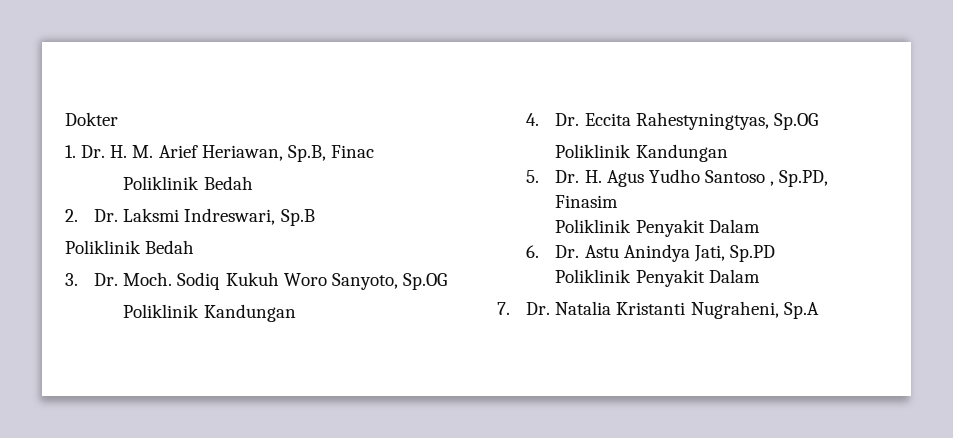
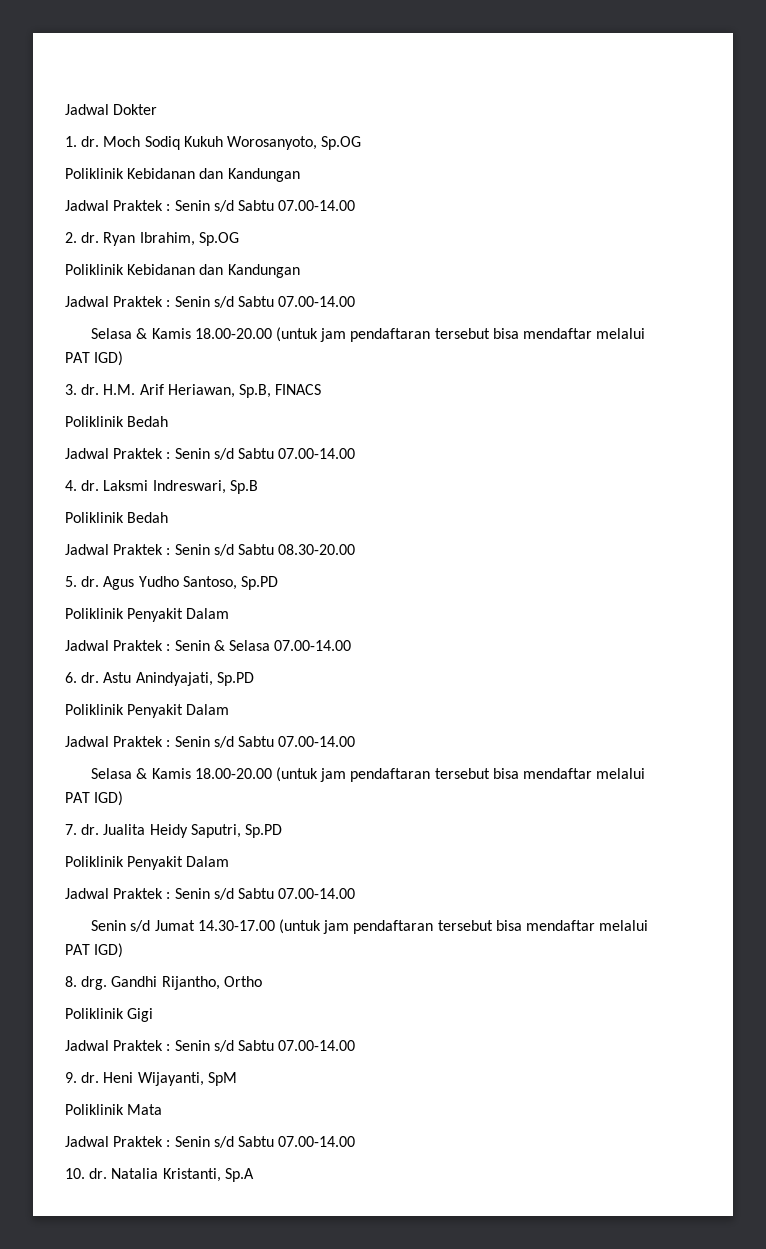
(65, 119) none -> [65,104,109,115] Jadwal
[81,145,198,158] Dr. H. M. Arief -> [81,136,362,150] [65,168,300,182] [65,200,356,212] [65,232,239,246] [65,264,300,278] [65,296,356,308] [91,327,646,342] [65,351,124,366] [65,384,164,395] dr. Moch Sodiq Kukuh Worosanyoto, Sp.OG // Poliklinik Kebidanan dan Kandungan // Jadwal Praktek : Senin s/d Sabtu 07.00-14.00 // 2. dr. Ryan Ibrahim, Sp.OG // Poliklinik Kebidanan dan Kandungan // Jadwal Praktek : Senin s/d Sabtu 07.00-14.00 // Selasa & Kamis 18.00-20.00 (untuk jam pendaftaran tersebut bisa mendaftar melalui PAT IGD) // 3. dr. H.M. Arif
[330,145,374,158] [123,176,253,190] [65,209,119,222] Finac // Poliklinik Bedah // 2. Dr. -> [275,384,322,395] [65,416,169,427] [65,448,356,460] [65,480,100,491] FINACS // Poliklinik Bedah // Jadwal Praktek : Senin s/d Sabtu 07.00-14.00 // 4. dr.
[65,272,447,290] [123,304,296,322] [526,112,818,130] [555,144,728,162] [526,169,829,187] [555,195,619,208] [555,219,760,237] [526,244,775,262] [555,269,760,287] [497,301,779,319] 3. Dr. Moch. Sodiq Kukuh Woro Sanyoto, Sp.OG // Poliklinik Kandungan // 4. Dr. Eccita Rahestyningtyas, Sp.OG // Poliklinik Kandungan // 5. Dr. H. Agus Yudho Santoso , Sp.PD, Finasim // Poliklinik Penyakit Dalam // 6. Dr. Astu Anindya Jati, Sp.PD // Poliklinik Penyakit Dalam // 7. Dr. Natalia Kristanti Nugraheni, -> [65,544,356,556] [65,576,278,590] [65,608,230,622] [65,640,352,651] [65,672,254,686] [65,704,230,718] [65,736,356,748] [91,767,646,782] [65,791,124,806] [65,824,282,838] [65,856,230,870] [65,888,356,900] [91,919,649,934] [65,943,124,958] [65,976,262,990] [65,1008,154,1022] [65,1040,356,1052] [65,1072,237,1086] [65,1104,163,1115] [65,1136,356,1148] [65,1168,221,1182] Jadwal Praktek : Senin s/d Sabtu 08.30-20.00 // 5. dr. Agus Yudho Santoso, Sp.PD // Poliklinik Penyakit Dalam // Jadwal Praktek : Senin & Selasa 07.00-14.00 // 6. dr. Astu Anindyajati, Sp.PD // Poliklinik Penyakit Dalam // Jadwal Praktek : Senin s/d Sabtu 07.00-14.00 // Selasa & Kamis 18.00-20.00 (untuk jam pendaftaran tersebut bisa mendaftar melalui PAT IGD) // 7. dr. Jualita Heidy Saputri, Sp.PD // Poliklinik Penyakit Dalam // Jadwal Praktek : Senin s/d Sabtu 07.00-14.00 // Senin s/d Jumat 14.30-17.00 (untuk jam pendaftaran tersebut bisa mendaftar melalui PAT IGD) // 8. drg. Gandhi Rijantho, Ortho // Poliklinik Gigi // Jadwal Praktek : Senin s/d Sabtu 07.00-14.00 // 9. dr. Heni Wijayanti, SpM // Poliklinik Mata // Jadwal Praktek : Senin s/d Sabtu 07.00-14.00 // 10. dr. Natalia Kristanti,

